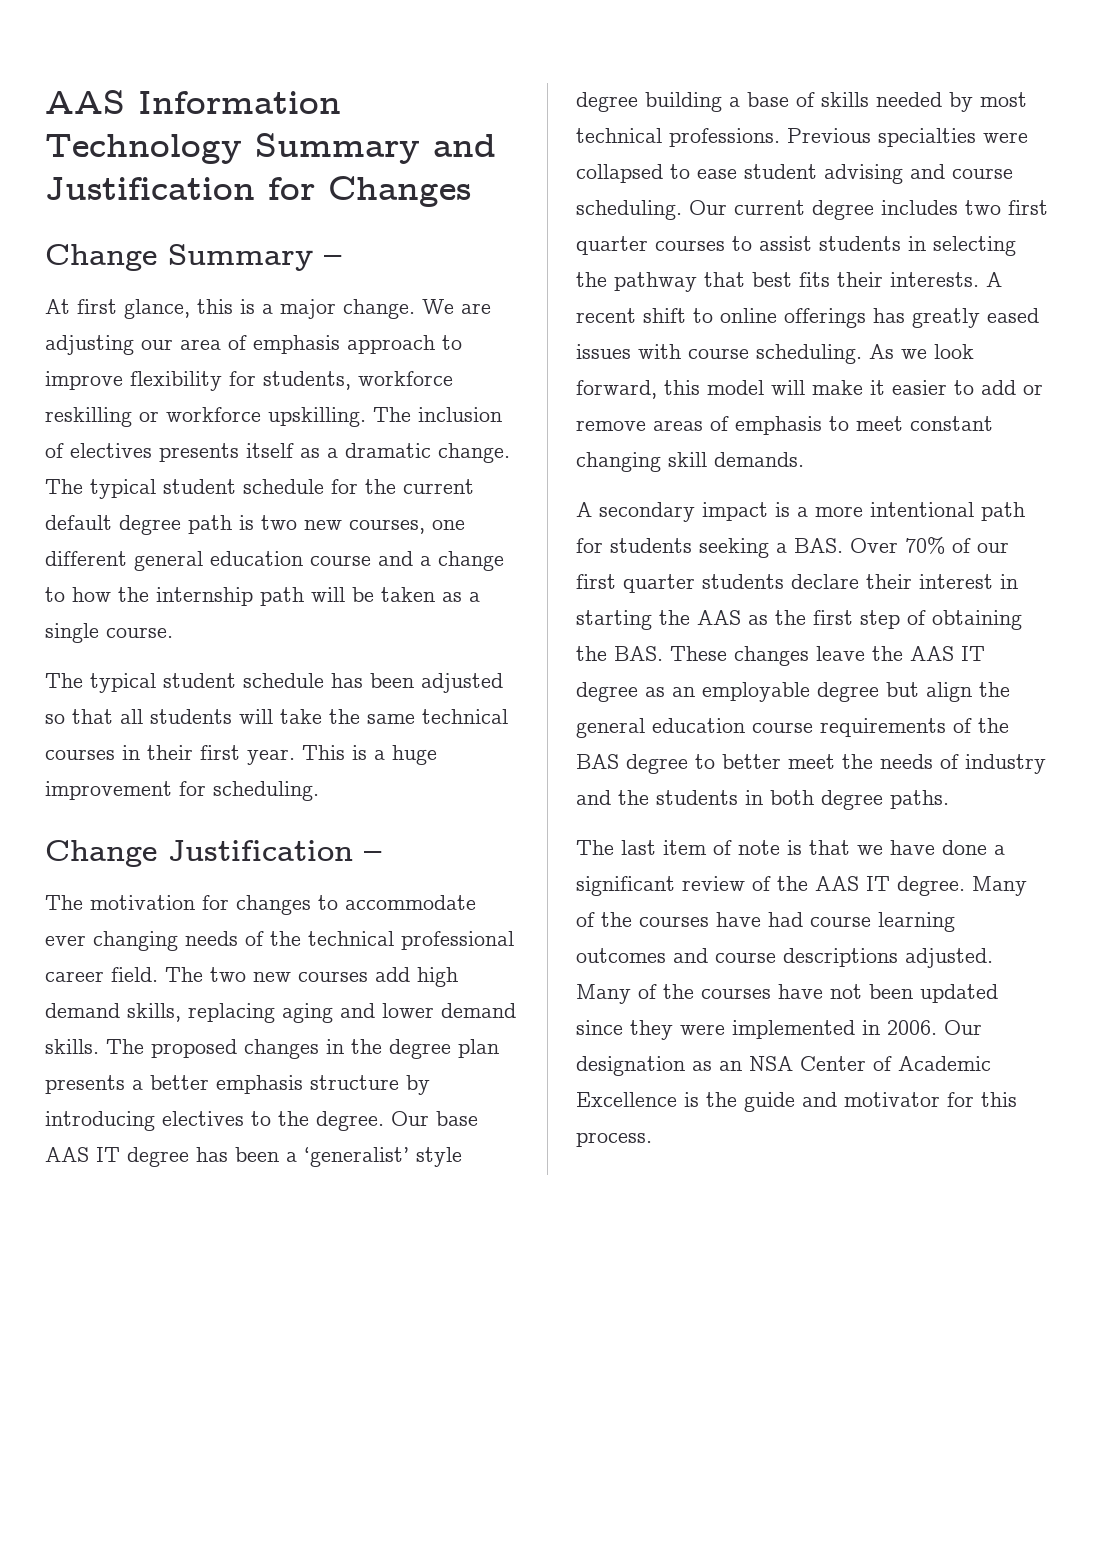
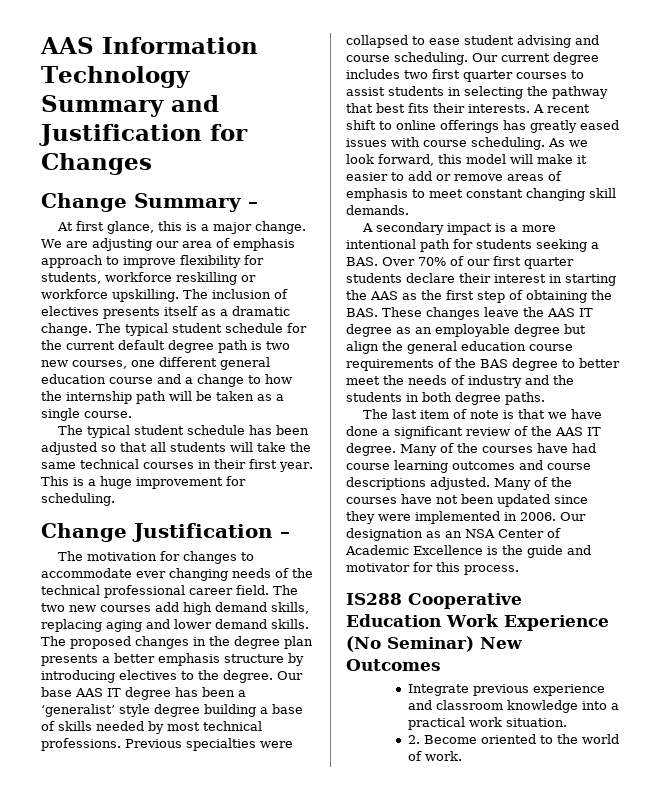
(652, 1139) none -> [346,593,522,609] [346,614,609,631] [346,636,522,652] [346,659,441,671] [407,684,605,696] [407,700,619,713] [407,717,567,730] [407,734,619,744] [407,751,462,761] // IS288 Cooperative Education Work Experience (No Seminar) New Outcomes // Integrate previous experience and classroom knowledge into a practical work situation. // 2. Become oriented to the world of work.

